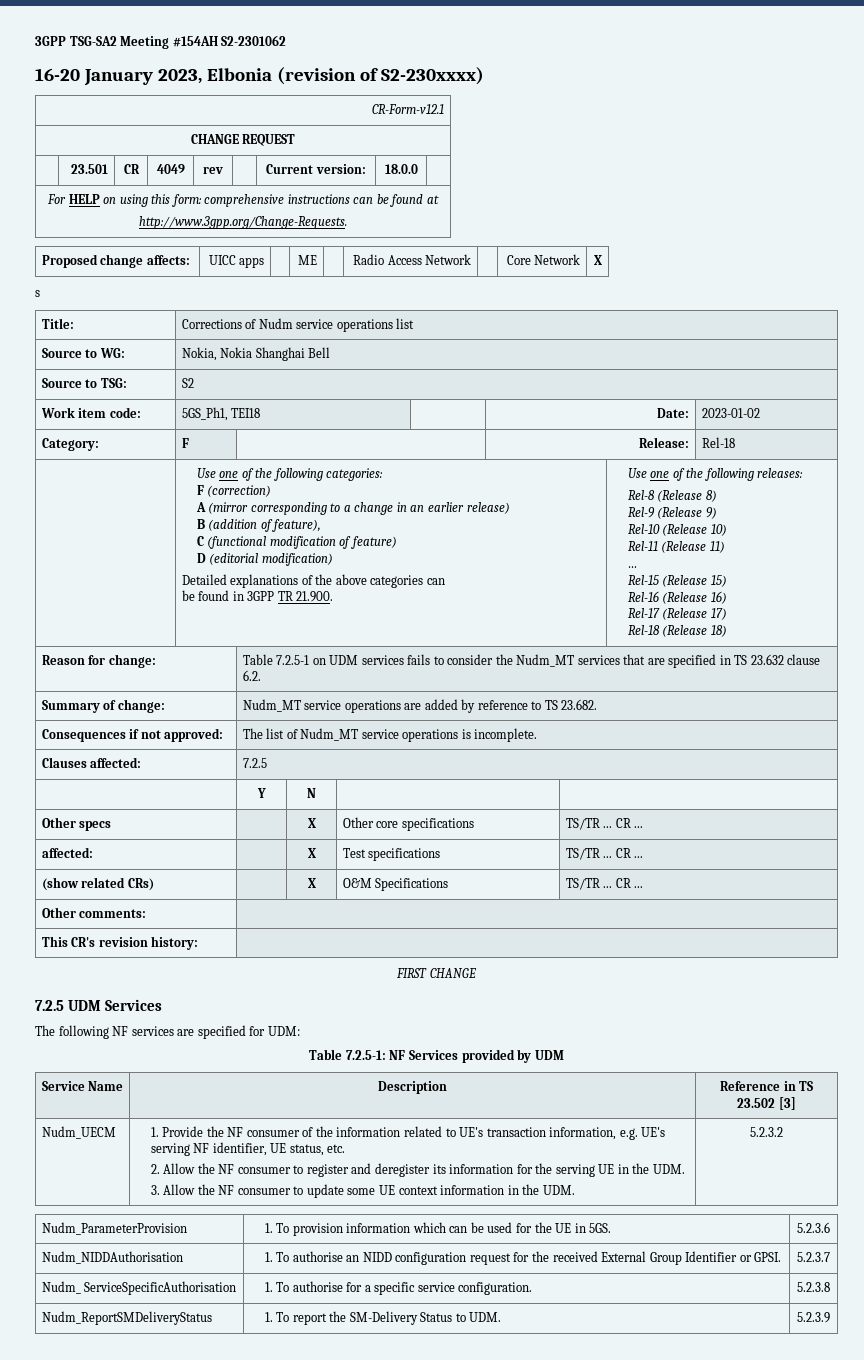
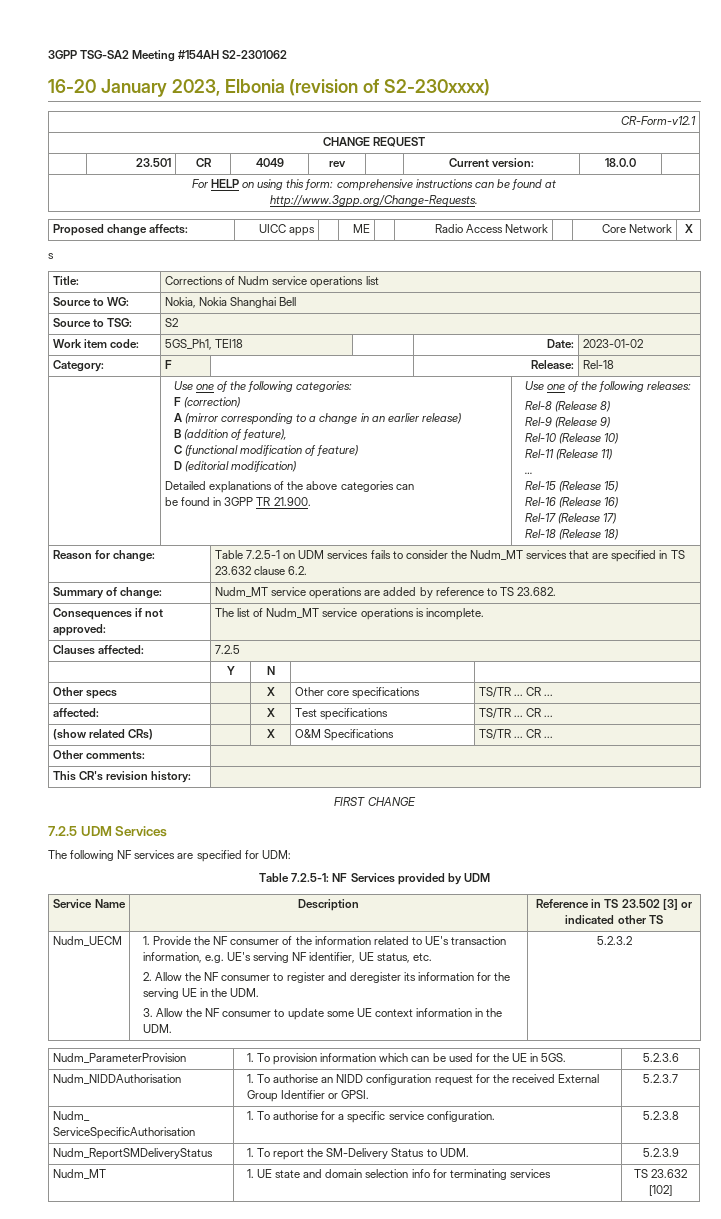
(796, 1103) none -> [680,902,692,908] [565,915,663,924] or indicated other TS
(830, 1317) none -> [53,1169,107,1179] [246,1169,551,1180] [633,1169,688,1178] [649,1185,672,1196] // Nudm_MT | 1. UE state and domain selection info for terminating services | TS 23.632 [102]

